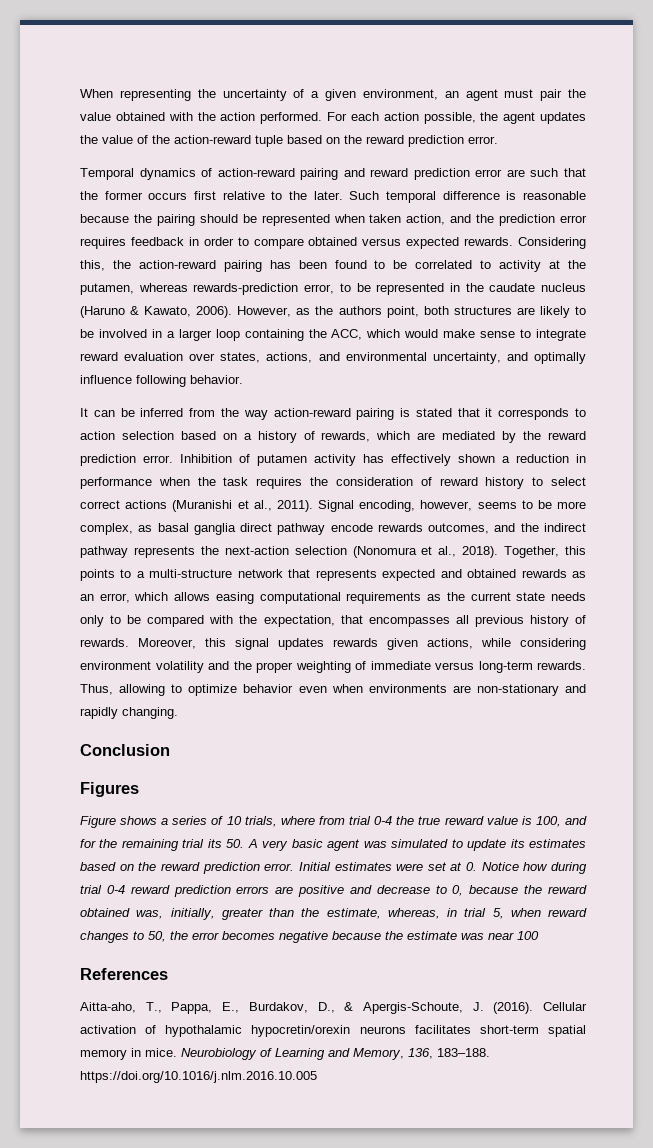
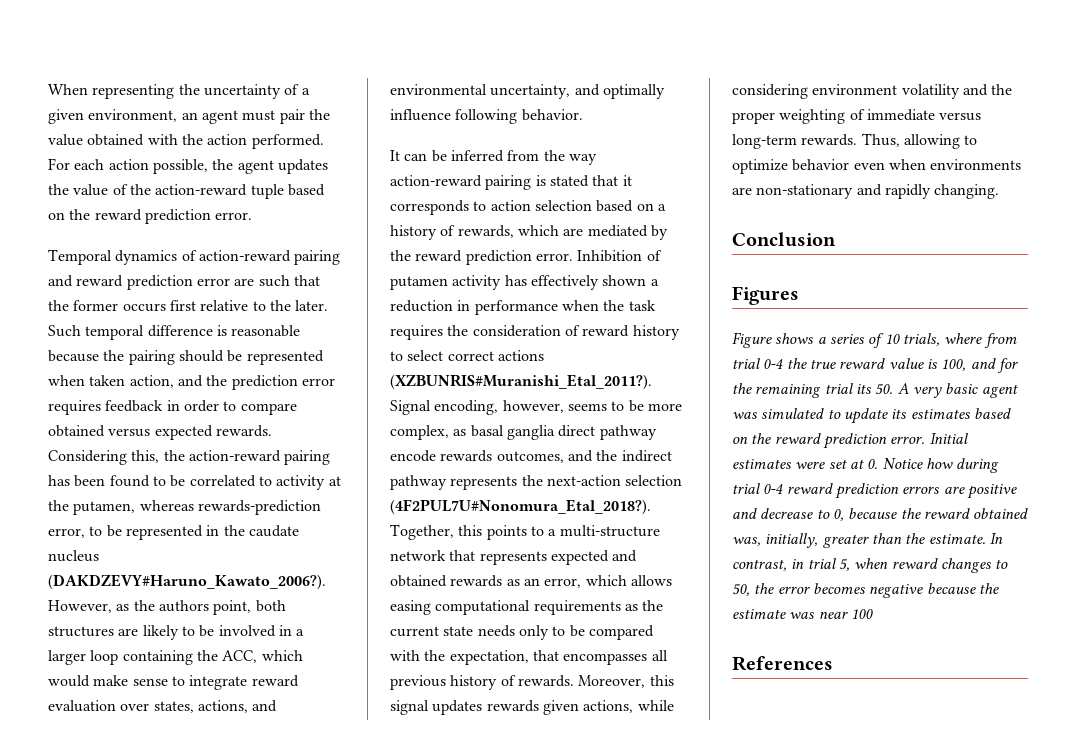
[80,306,233,318] (Haruno & Kawato, 2006). -> [48,574,326,590] (DAKDZEVY#Haruno_Kawato_2006?).
[172,500,313,512] (Muranishi et al., 2011). -> [390,374,652,390] (XZBUNRIS#Muranishi_Etal_2011?).
[352,546,499,558] (Nonomura et al., 2018). -> [390,499,651,515] (4F2PUL7U#Nonomura_Etal_2018?).
[326,908,440,919] estimate, whereas, -> [928,533,1003,544] [732,559,787,571] estimate. In contrast,
[80,1002,587,1014] [80,1025,587,1037] [80,1048,490,1060] [80,1071,317,1083] // Aitta-aho, T., Pappa, E., Burdakov, D., & Apergis-Schoute, J. (2016). Cellular activation of hypothalamic hypocretin/orexin neurons facilitates short-term spatial memory in mice. Neurobiology of Learning and Memory, 136, 183–188. https://doi.org/10.1016/j.nlm.2016.10.005 -> (833, 663) none

